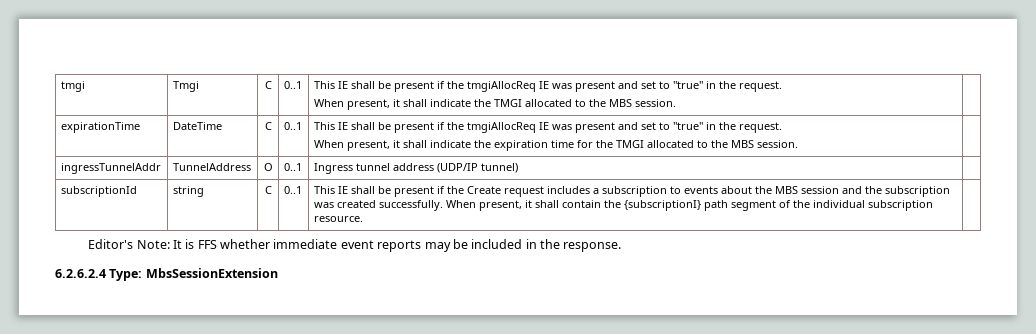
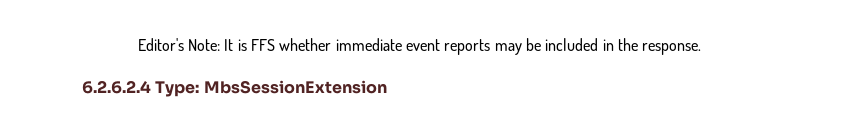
[60,81,85,92] [172,81,199,92] [264,81,272,89] [283,81,302,89] [313,81,782,92] [313,99,676,110] [60,122,140,133] [172,122,222,130] [264,122,272,130] [283,122,302,130] [313,122,782,133] [313,140,798,151] [60,163,161,174] [172,163,251,171] [263,163,273,171] [283,163,302,171] [313,163,518,174] [60,186,137,197] [172,186,204,197] [264,186,272,194] [283,186,302,194] [313,186,950,197] [313,200,933,211] [313,216,363,222] tmgi | Tmgi | C | 0..1 | This IE shall be present if the tmgiAllocReq IE was present and set to "true" in the request. // When present, it shall indicate the TMGI allocated to the MBS session. | // expirationTime | DateTime | C | 0..1 | This IE shall be present if the tmgiAllocReq IE was present and set to "true" in the request. // When present, it shall indicate the expiration time for the TMGI allocated to the MBS session. | // ingressTunnelAddr | TunnelAddress | O | 0..1 | Ingress tunnel address (UDP/IP tunnel) | // subscriptionId | string | C | 0..1 | This IE shall be present if the Create request includes a subscription to events about the MBS session and the subscription was created successfully. When present, it shall contain the {subscriptionI} path segment of the individual subscription resource. | // -> (137, 44) none

